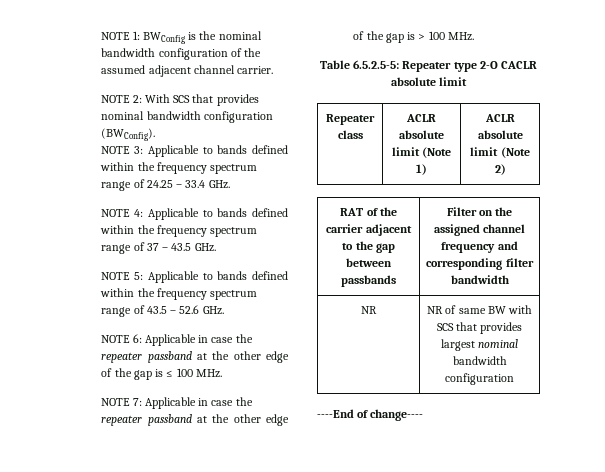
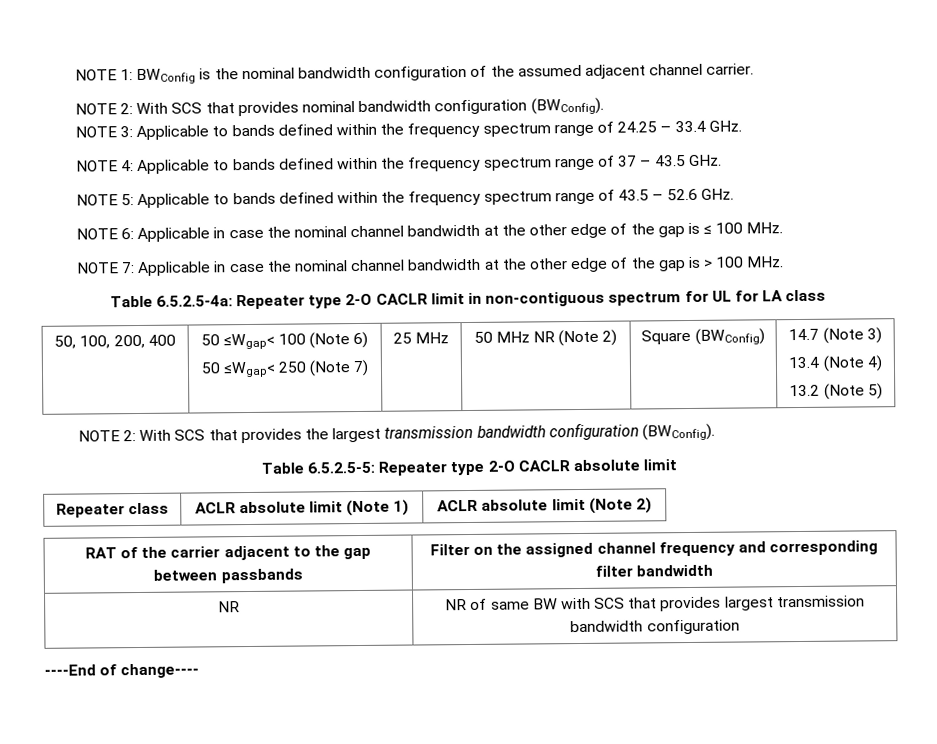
[101,351,192,363] repeater passband -> [294,224,481,238] nominal channel bandwidth
[101,414,192,426] repeater passband -> [294,258,482,272] nominal channel bandwidth
(474, 36) none -> [109,289,827,310] [54,334,176,349] [200,331,369,350] [200,359,370,378] [392,332,450,344] [473,329,618,347] [641,328,765,345] [788,327,882,344] [788,355,883,372] [789,383,883,400] [77,422,715,444] // Table 6.5.2.5-4a: Repeater type 2-O CACLR limit in non-contiguous spectrum for UL for LA class // 50, 100, 200, 400 | 50 ≤Wgap< 100 (Note 6) // 50 ≤Wgap< 250 (Note 7) | 25 MHz | 50 MHz NR (Note 2) | Square (BWConfig) | 14.7 (Note 3) // 13.4 (Note 4) // 13.2 (Note 5) // NOTE 2: With SCS that provides the largest transmission bandwidth configuration (BWConfig).
[478,339,519,348] nominal -> [776,595,865,608] transmission

